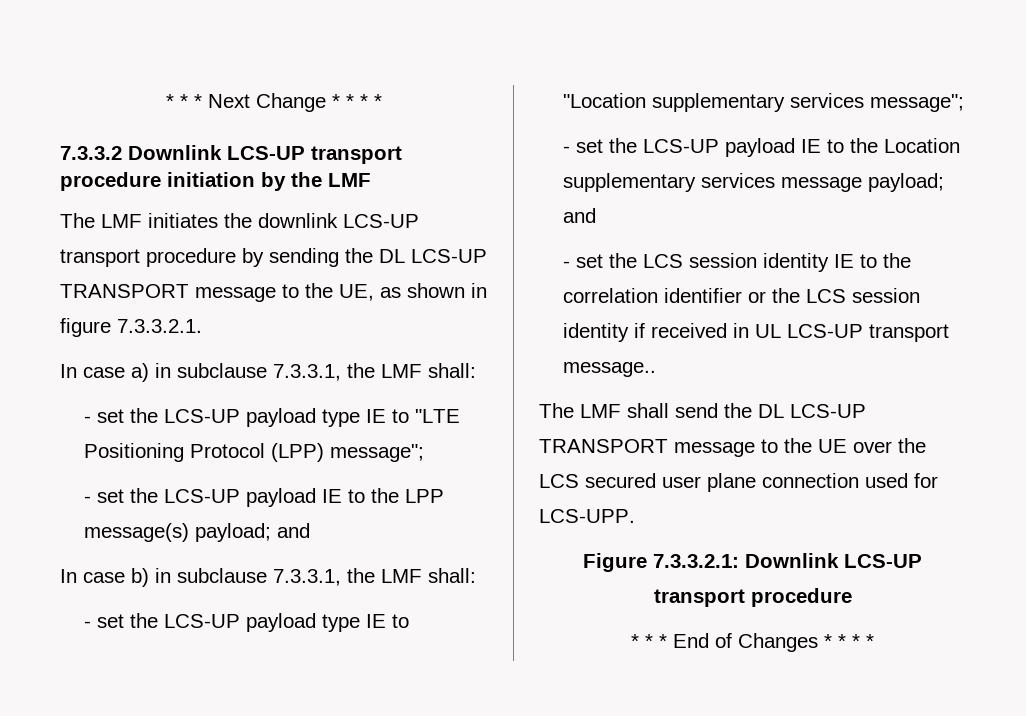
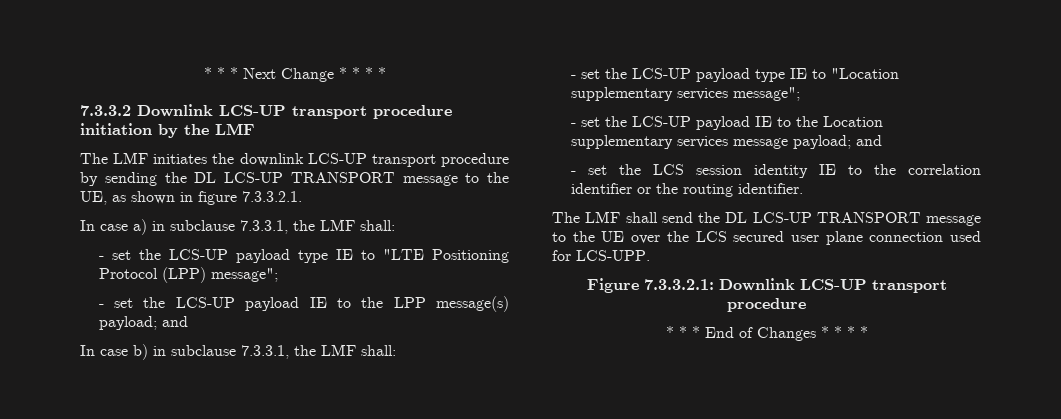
[805,288,920,303] [562,323,949,342] [562,362,656,377] LCS session identity if received in UL LCS-UP transport message.. -> [682,183,803,197] routing identifier.

